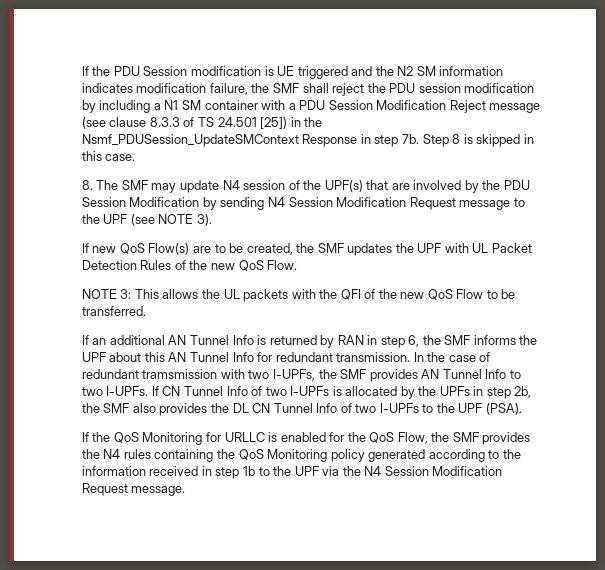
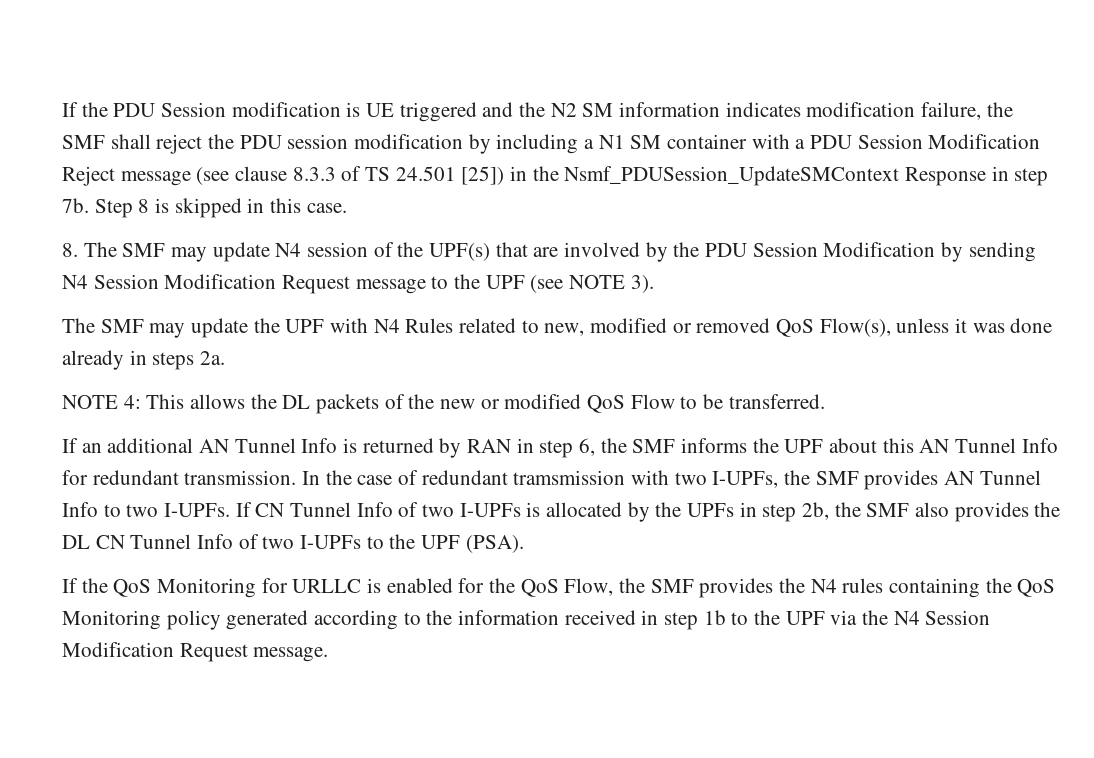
[81,243,532,256] [81,260,298,271] [81,289,425,302] If new QoS Flow(s) are to be created, the SMF updates the UPF with UL Packet Detection Rules of the new QoS Flow. // NOTE 3: This allows the UL packets with the QFI of the new -> [61,318,1053,338] [61,350,225,370] [61,394,582,414] The SMF may update the UPF with N4 Rules related to new, modified or removed QoS Flow(s), unless it was done already in steps 2a. // NOTE 4: This allows the DL packets of the new or modified

